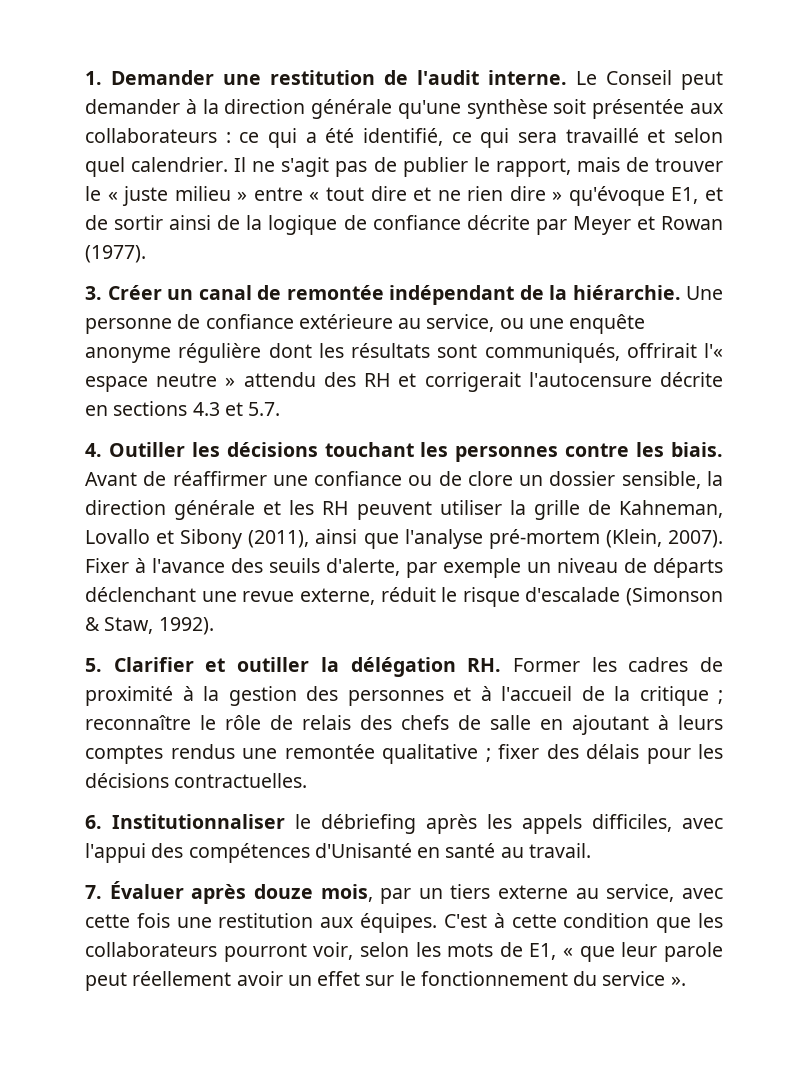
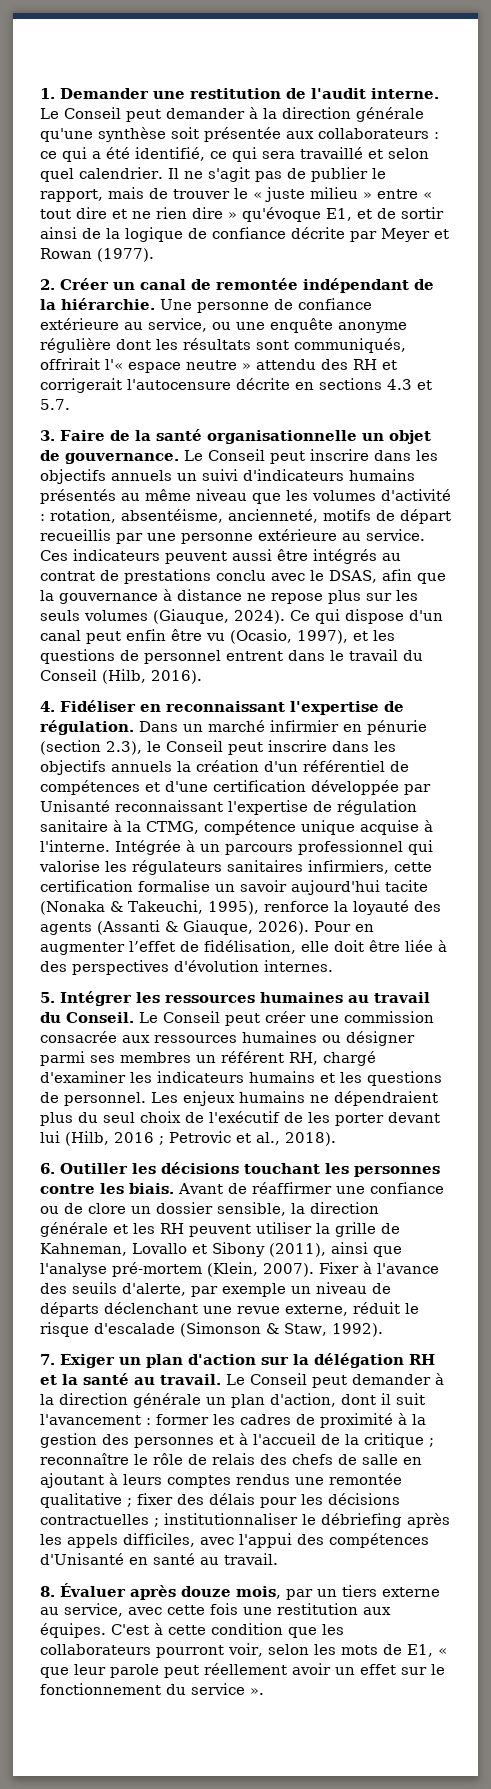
[85,286,102,300] 3. -> [40,279,55,290] 2.
[85,443,102,457] 4. -> [40,429,431,444] [40,449,438,464] [40,469,415,484] [40,489,451,504] [40,509,451,524] [40,529,425,544] [40,549,401,564] [40,569,446,584] [40,589,418,604] [40,609,443,624] [40,629,395,644] [40,649,423,664] [40,669,202,684] [40,700,404,715] [40,720,427,735] [40,740,396,755] [40,760,409,775] [40,780,431,795] [40,800,417,815] [40,820,433,835] [40,840,433,855] [39,860,432,875] [40,880,428,895] [40,900,441,915] [40,920,374,935] [40,940,447,955] [40,960,333,975] [40,991,430,1006] [40,1011,434,1026] [40,1031,415,1046] [40,1051,376,1066] [40,1071,442,1086] [40,1091,438,1106] [40,1111,440,1126] [40,1131,336,1146] [40,1163,55,1174] 3. Faire de la santé organisationnelle un objet de gouvernance. Le Conseil peut inscrire dans les objectifs annuels un suivi d'indicateurs humains présentés au même niveau que les volumes d'activité : rotation, absentéisme, ancienneté, motifs de départ recueillis par une personne extérieure au service. Ces indicateurs peuvent aussi être intégrés au contrat de prestations conclu avec le DSAS, afin que la gouvernance à distance ne repose plus sur les seuls volumes (Giauque, 2024). Ce qui dispose d'un canal peut enfin être vu (Ocasio, 1997), et les questions de personnel entrent dans le travail du Conseil (Hilb, 2016). // 4. Fidéliser en reconnaissant l'expertise de régulation. Dans un marché infirmier en pénurie (section 2.3), le Conseil peut inscrire dans les objectifs annuels la création d'un référentiel de compétences et d'une certification développée par Unisanté reconnaissant l'expertise de régulation sanitaire à la CTMG, compétence unique acquise à l'interne. Intégrée à un parcours professionnel qui valorise les régulateurs sanitaires infirmiers, cette certification formalise un savoir aujourd'hui tacite (Nonaka & Takeuchi, 1995), renforce la loyauté des agents (Assanti & Giauque, 2026). Pour en augmenter l’effet de fidélisation, elle doit être liée à des perspectives d'évolution internes. // 5. Intégrer les ressources humaines au travail du Conseil. Le Conseil peut créer une commission consacrée aux ressources humaines ou désigner parmi ses membres un référent RH, chargé d'examiner les indicateurs humains et les questions de personnel. Les enjeux humains ne dépendraient plus du seul choix de l'exécutif de les porter devant lui (Hilb, 2016 ; Petrovic et al., 2018). // 6.
[85,657,580,677] 5. Clarifier et outiller la délégation RH. Former -> [40,1353,435,1368] [40,1373,444,1388] [40,1393,425,1408] [40,1414,209,1425] 7. Exiger un plan d'action sur la délégation RH et la santé au travail. Le Conseil peut demander à la direction générale un plan d'action, dont il suit l'avancement : former
[174,773,308,788] [85,814,285,829] contractuelles. // 6. Institutionnaliser -> [40,1513,298,1527] contractuelles ; institutionnaliser
[85,885,102,899] 7. -> [40,1586,55,1597] 8.

